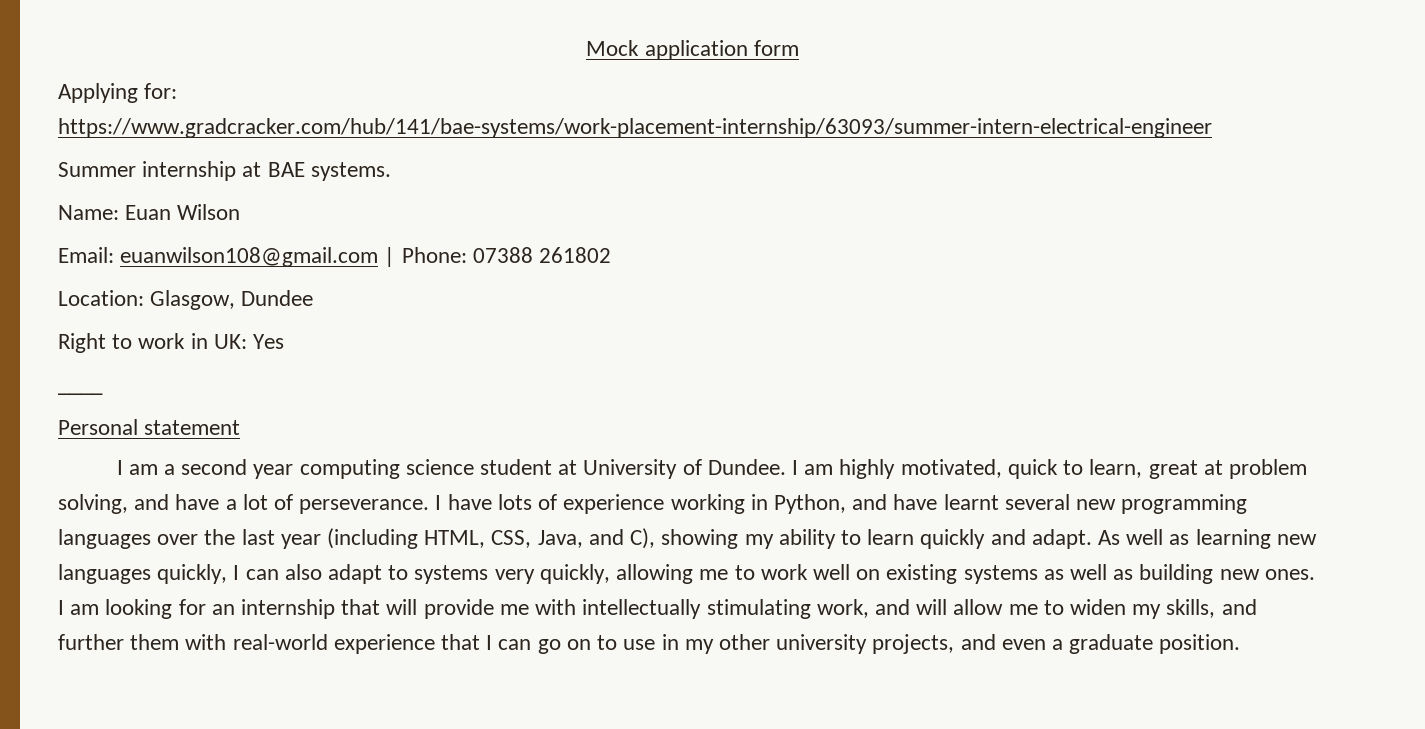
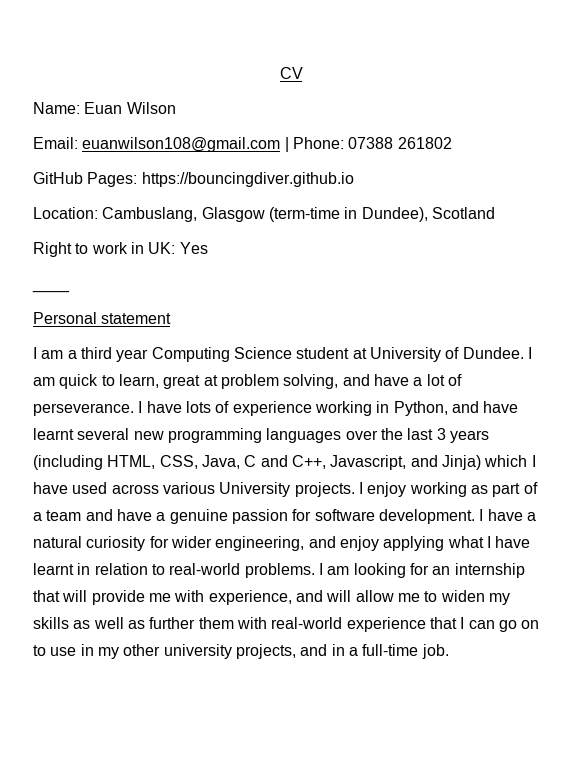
[586,40,799,60] [58,83,178,103] [58,118,1212,138] [58,161,391,181] Mock application form // Applying for: https://www.gradcracker.com/hub/141/bae-systems/work-placement-internship/63093/summer-intern-electrical-engineer // Summer internship at BAE systems. -> [279,67,303,79] CV
[58,290,314,310] Location: Glasgow, Dundee -> [33,172,354,187] [33,207,495,222] GitHub Pages: https://bouncingdiver.github.io // Location: Cambuslang, Glasgow (term-time in Dundee), Scotland
[181,459,474,479] second year computing science -> [80,347,292,362] third year Computing Science
[839,459,1002,479] highly motivated, -> (55, 381) none
[280,534,321,549] year -> [436,428,489,443] 3 years
[588,528,1317,549] [58,564,1315,584] and C), showing my ability to learn quickly and adapt. As well as learning new languages quickly, I can also adapt to systems very quickly, allowing me to work well on existing systems as well as building new ones. -> [244,455,536,470] [33,482,538,497] [33,509,536,524] [33,536,531,551] [33,563,315,578] C and C++, Javascript, and Jinja) which I have used across various University projects. I enjoy working as part of a team and have a genuine passion for software development. I have a natural curiosity for wider engineering, and enjoy applying what I have learnt in relation to real-world problems.
[582,599,869,619] intellectually stimulating work, -> [208,590,292,605] experience,
[1166,599,1257,618] skills, and -> [33,617,145,629] skills as well as
[1001,634,1241,654] even a graduate position. -> [331,644,449,659] in a full-time job.

